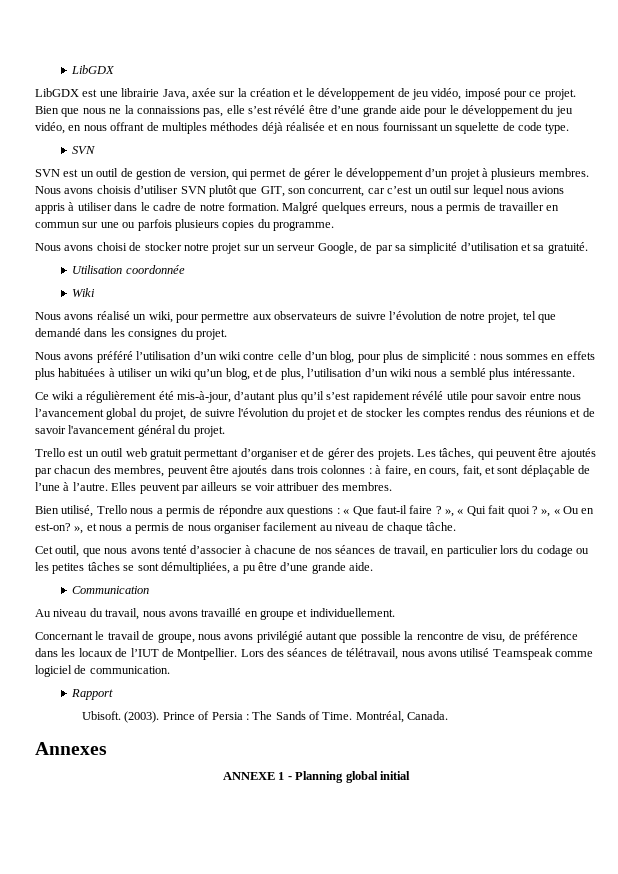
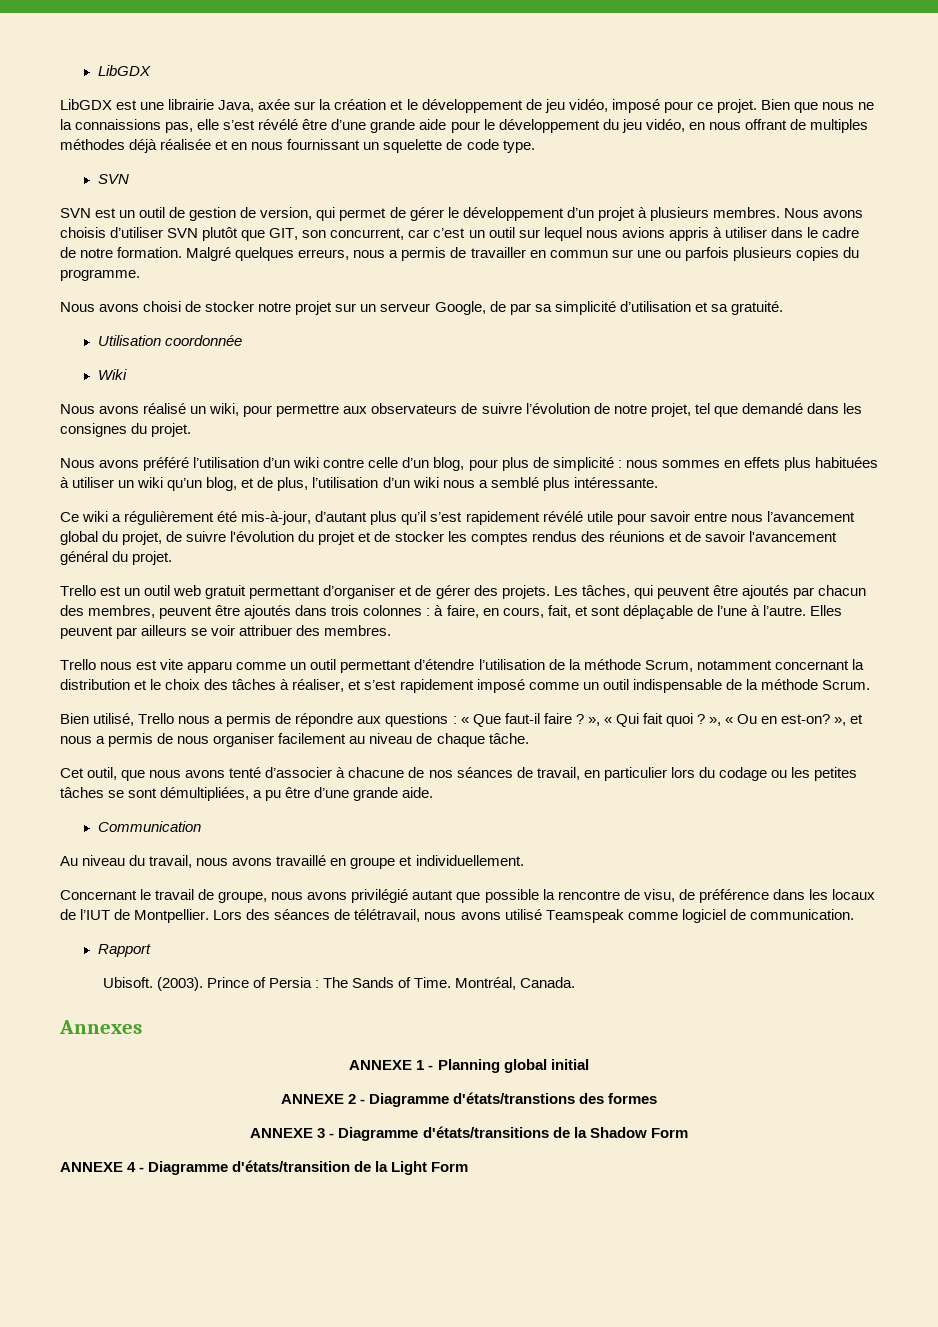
(393, 486) none -> [60,659,864,673] [60,679,870,693] // Trello nous est vite apparu comme un outil permettant d’étendre l’utilisation de la méthode Scrum, notamment concernant la distribution et le choix des tâches à réaliser, et s’est rapidement imposé comme un outil indispensable de la méthode Scrum.
(410, 775) none -> [280,1092,658,1107] [250,1126,688,1141] [60,1160,469,1175] // ANNEXE 2 - Diagramme d'états/transtions des formes // ANNEXE 3 - Diagramme d'états/transitions de la Shadow Form // ANNEXE 4 - Diagramme d'états/transition de la Light Form

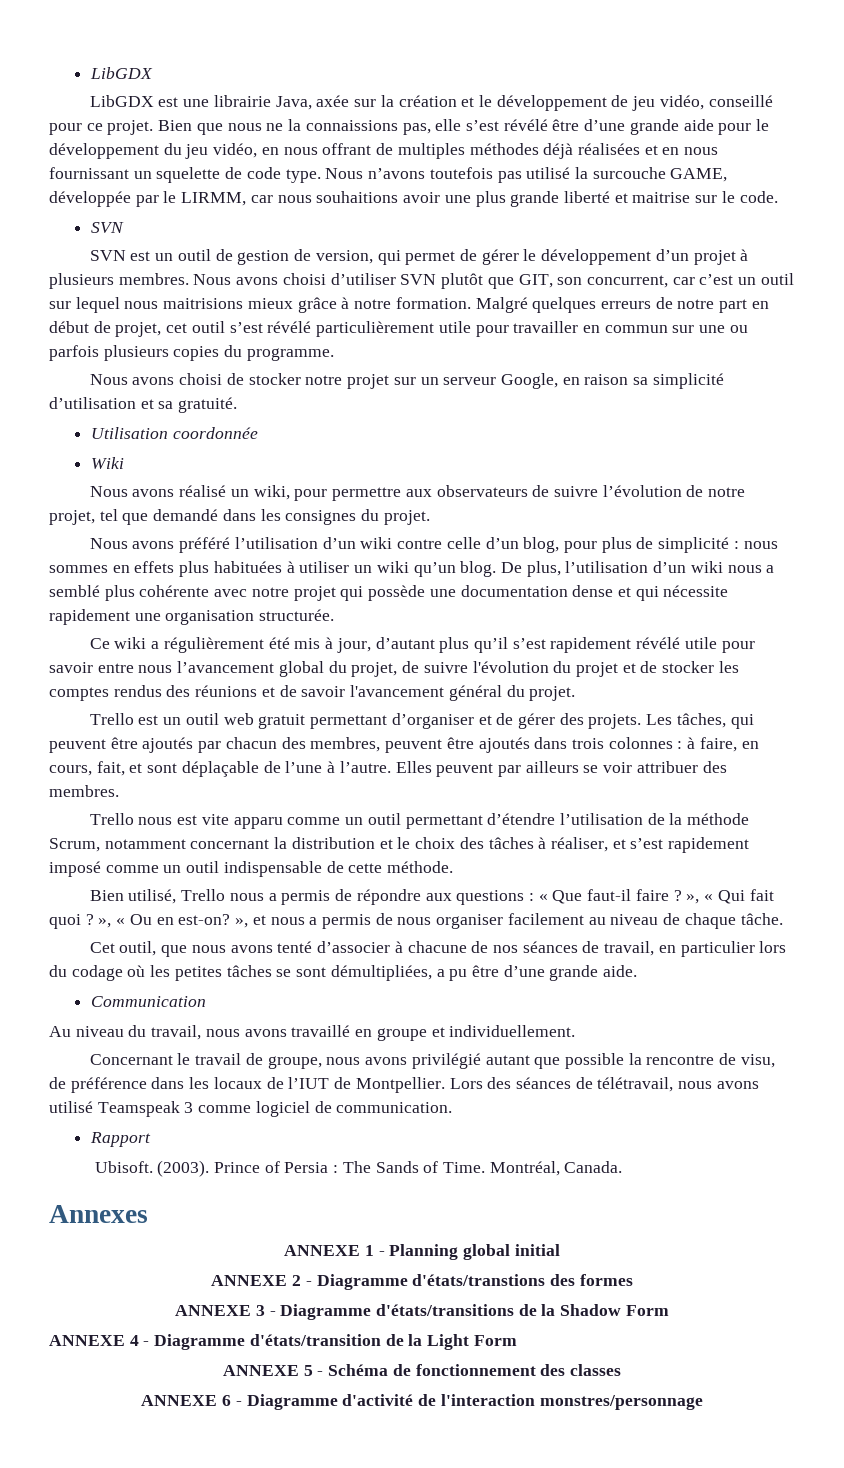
[611,99,660,113] imposé -> [708,95,773,107] conseillé
[160,139,212,150] réalisée -> [577,143,640,155] réalisées
(535, 146) none -> [325,167,728,183] [49,191,778,207] Nous n’avons toutefois pas utilisé la surcouche GAME, développée par le LIRMM, car nous souhaitions avoir une plus grande liberté et maitrise sur le code.
[60,227,106,238] choisis -> [282,273,326,285] choisi
[621,227,860,241] [60,247,467,261] avions appris à utiliser dans le cadre de notre formation. Malgré quelques erreurs, nous a permis de -> [163,297,769,313] [49,321,509,337] maitrisions mieux grâce à notre formation. Malgré quelques erreurs de notre part en début de projet, cet outil s’est révélé particulièrement utile pour
[489,301,531,315] de par -> [562,374,629,385] en raison
[206,477,274,491] blog, et de -> [460,561,522,577] blog. De
[573,477,658,488] intéressante. -> [139,585,729,601] [49,609,335,625] cohérente avec notre projet qui possède une documentation dense et qui nécessite rapidement une organisation structurée.
[241,511,312,525] mis-à-jour, -> [294,637,371,653] mis à jour,
[745,679,870,690] la méthode Scrum. -> [348,861,454,873] cette méthode.
[770,770,787,778] ou -> [127,965,146,977] où
(624, 916) none -> [184,1102,194,1113] 3
(469, 1167) none -> [222,1364,622,1376] [141,1394,703,1410] // ANNEXE 5 - Schéma de fonctionnement des classes // ANNEXE 6 - Diagramme d'activité de l'interaction monstres/personnage

